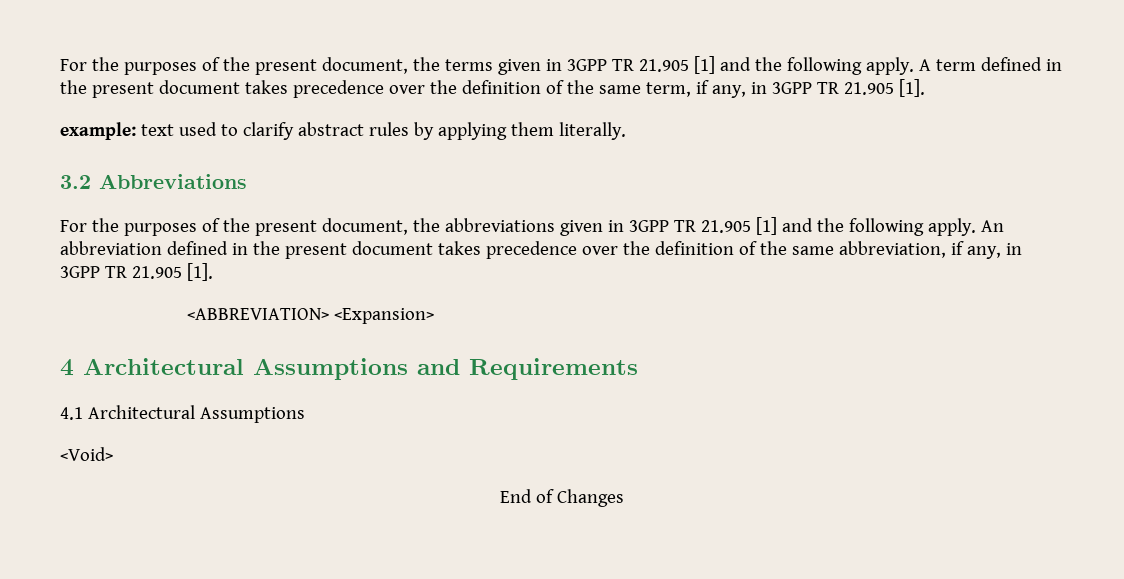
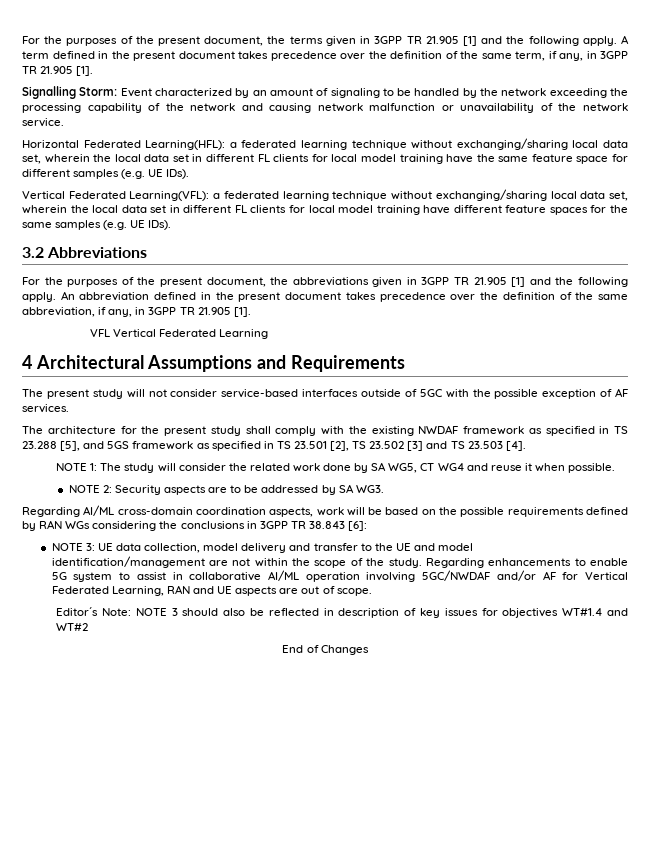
[60,122,626,140] example: text used to clarify abstract rules by applying them literally. -> [22,86,628,99] [22,103,629,113] [22,118,64,127] [22,138,628,150] [22,154,628,164] [22,169,190,179] [22,189,629,201] [22,205,628,215] [22,220,172,230] Signalling Storm: Event characterized by an amount of signaling to be handled by the network exceeding the processing capability of the network and causing network malfunction or unavailability of the network service. // Horizontal Federated Learning(HFL): a federated learning technique without exchanging/sharing local data set, wherein the local data set in different FL clients for local model training have the same feature space for different samples (e.g. UE IDs). // Vertical Federated Learning(VFL): a federated learning technique without exchanging/sharing local data set, wherein the local data set in different FL clients for local model training have different feature spaces for the same samples (e.g. UE IDs).
[186,308,434,324] <ABBREVIATION> <Expansion> -> [90,329,269,339] VFL Vertical Federated Learning
[60,405,305,423] [60,447,113,461] 4.1 Architectural Assumptions // <Void> -> [22,388,628,399] [22,404,69,413] [22,425,628,436] [22,441,526,451] [56,462,616,473] [68,484,384,495] [22,505,629,517] [22,520,368,531] [51,543,474,553] [51,556,629,568] [51,570,629,582] [51,585,372,596] [56,607,628,618] [56,623,89,631] The present study will not consider service-based interfaces outside of 5GC with the possible exception of AF services. // The architecture for the present study shall comply with the existing NWDAF framework as specified in TS 23.288 [5], and 5GS framework as specified in TS 23.501 [2], TS 23.502 [3] and TS 23.503 [4]. // NOTE 1: The study will consider the related work done by SA WG5, CT WG4 and reuse it when possible. // NOTE 2: Security aspects are to be addressed by SA WG3. // Regarding AI/ML cross-domain coordination aspects, work will be based on the possible requirements defined by RAN WGs considering the conclusions in 3GPP TR 38.843 [6]: // NOTE 3: UE data collection, model delivery and transfer to the UE and model identification/management are not within the scope of the study. Regarding enhancements to enable 5G system to assist in collaborative AI/ML operation involving 5GC/NWDAF and/or AF for Vertical Federated Learning, RAN and UE aspects are out of scope. // Editor´s Note: NOTE 3 should also be reflected in description of key issues for objectives WT#1.4 and WT#2

